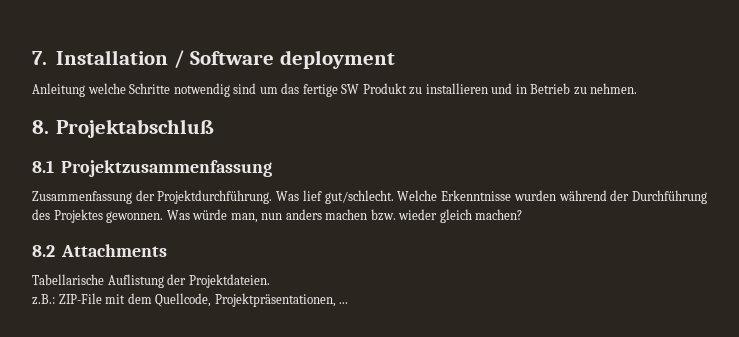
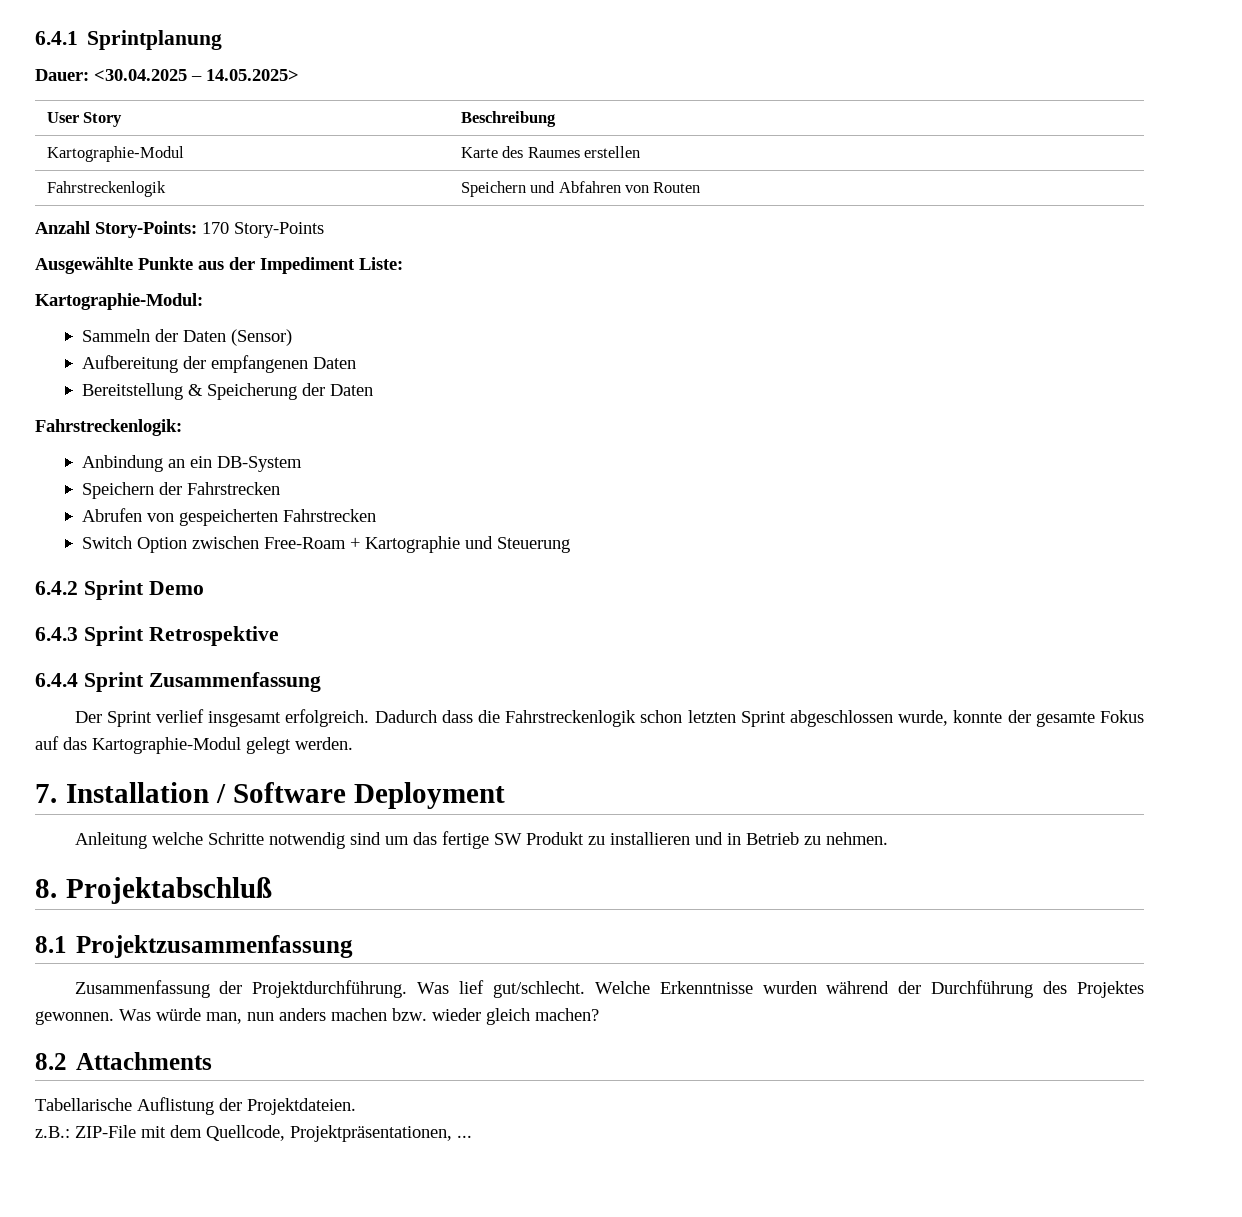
(32, 58) none -> [35,30,223,50] [35,69,299,81] [46,112,123,127] [460,111,556,127] [46,146,184,162] [460,146,640,158] [46,181,166,197] [460,181,701,197] [35,221,324,238] [35,256,403,274] [35,293,203,310] [81,329,292,346] [81,355,356,373] [81,383,373,400] [35,419,182,436] [81,455,302,472] [81,482,280,499] [81,508,376,526] [81,536,570,553] [35,580,204,600] [35,626,279,646] [35,672,321,692] [74,709,1145,727] [35,736,353,754] 6.4.1 Sprintplanung // Dauer: <30.04.2025 – 14.05.2025> // User Story | Beschreibung // Kartographie-Modul | Karte des Raumes erstellen // Fahrstreckenlogik | Speichern und Abfahren von Routen // Anzahl Story-Points: 170 Story-Points // Ausgewählte Punkte aus der Impediment Liste: // Kartographie-Modul: // Sammeln der Daten (Sensor) // Aufbereitung der empfangenen Daten // Bereitstellung & Speicherung der Daten // Fahrstreckenlogik: // Anbindung an ein DB-System // Speichern der Fahrstrecken // Abrufen von gespeicherten Fahrstrecken // Switch Option zwischen Free-Roam + Kartographie und Steuerung // 6.4.2 Sprint Demo // 6.4.3 Sprint Retrospektive // 6.4.4 Sprint Zusammenfassung // Der Sprint verlief insgesamt erfolgreich. Dadurch dass die Fahrstreckenlogik schon letzten Sprint abgeschlossen wurde, konnte der gesamte Fokus auf das Kartographie-Modul gelegt werden. //
[279,50,395,69] deployment -> [353,782,505,809] Deployment

